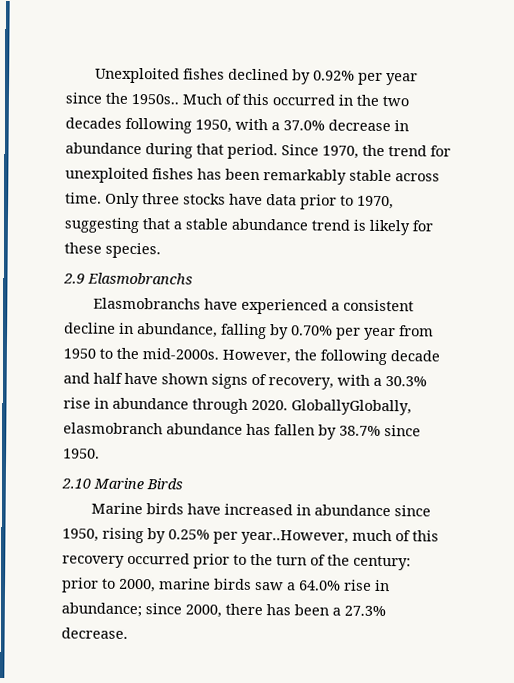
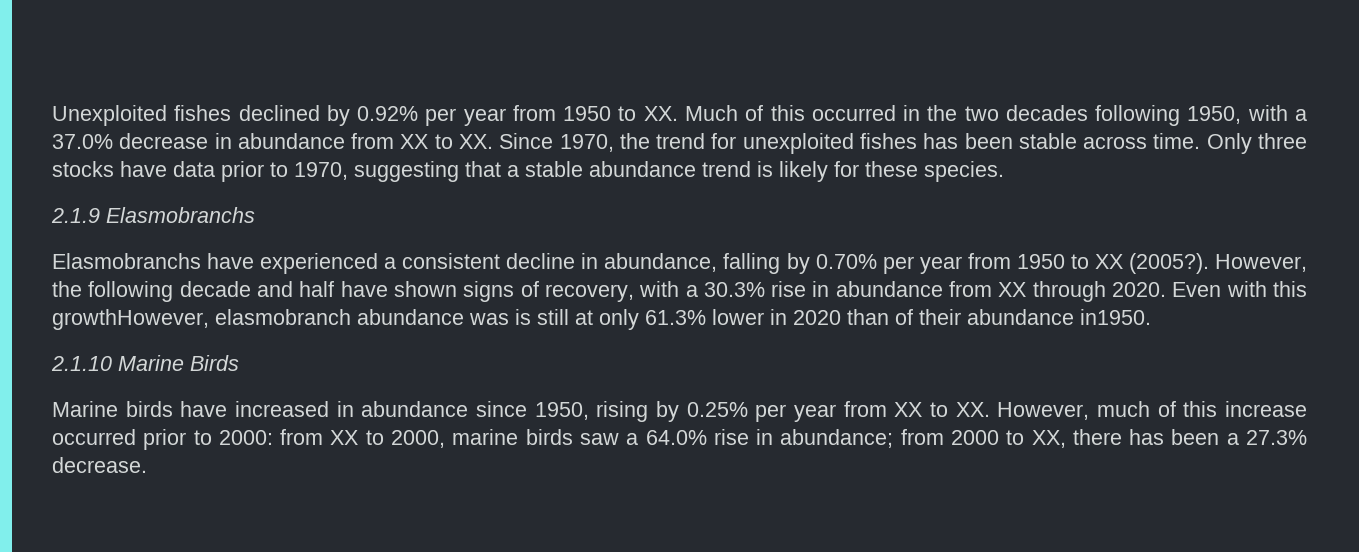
[65,92,179,105] since the 1950s.. -> [512,105,678,121] from 1950 to XX.
[145,143,278,160] during that period. -> [351,133,493,149] from XX to XX.
[263,169,347,185] remarkably -> (1013, 141) none
[63,273,85,284] 2.9 -> [51,208,100,223] 2.1.9
[116,347,219,360] the mid-2000s. -> [1094,253,1209,274] XX (2005?).
[192,398,412,416] [63,422,421,440] [63,448,100,459] [61,478,91,489] through 2020. GloballyGlobally, elasmobranch abundance has fallen by 38.7% since 1950. // 2.10 -> [949,281,1307,302] [52,309,1151,330] [51,356,112,371] from XX through 2020. Even with this growthHowever, elasmobranch abundance was is still at only 61.3% lower in 2020 than of their abundance in1950. // 2.1.10
[241,529,349,545] year..However, -> [793,401,1090,422] year from XX to XX. However,
[62,555,125,568] recovery -> [1225,401,1307,417] increase
[250,553,411,571] [61,577,99,593] the turn of the century: prior -> [218,429,359,445] 2000: from XX
[145,603,222,618] since 2000, -> [900,429,1066,448] from 2000 to XX,

